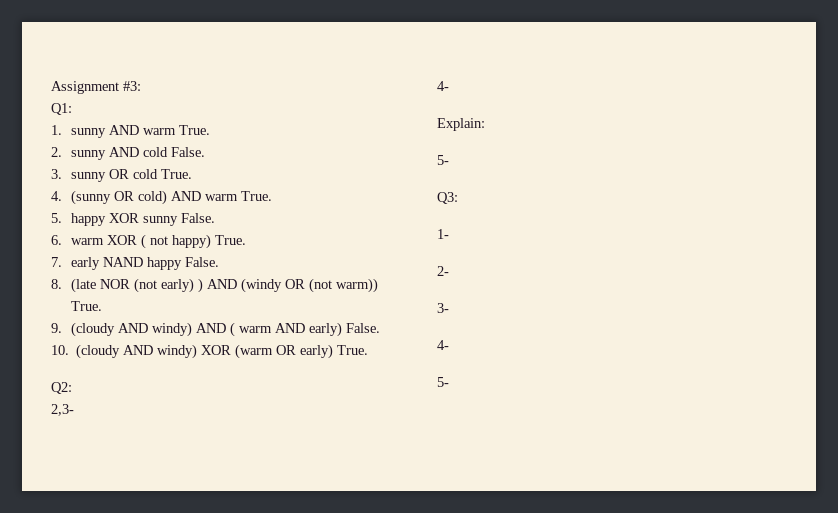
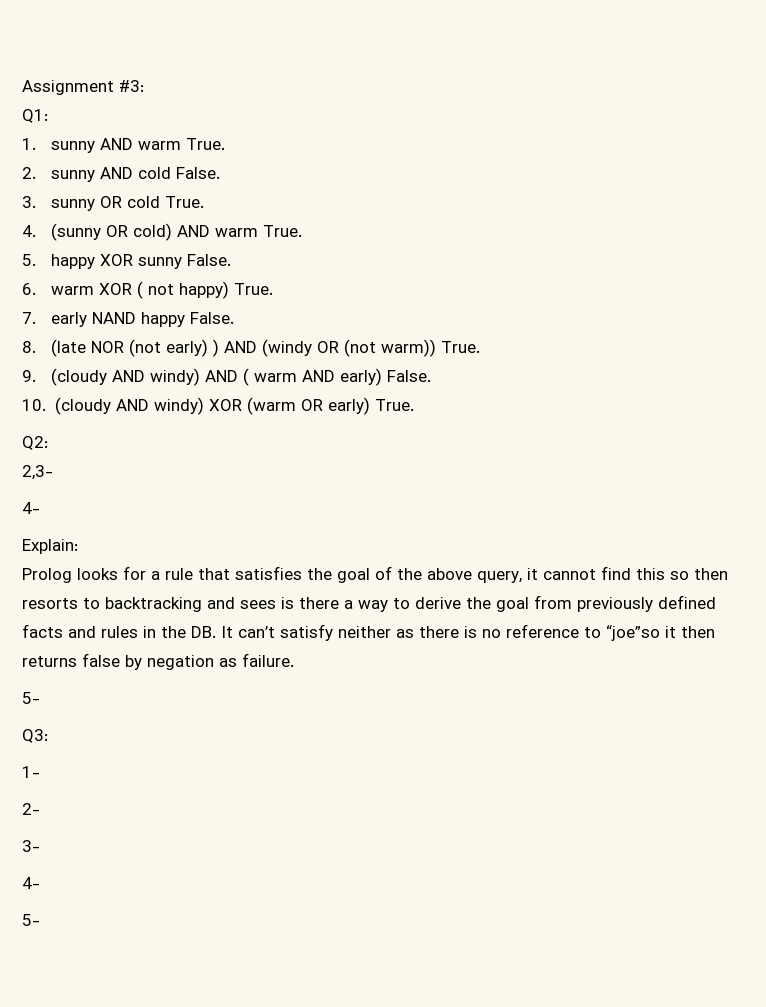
(485, 124) none -> [22,566,728,583] [22,595,716,612] [22,624,715,641] [22,653,294,670] // Prolog looks for a rule that satisfies the goal of the above query, it cannot find this so then resorts to backtracking and sees is there a way to derive the goal from previously defined facts and rules in the DB. It can’t satisfy neither as there is no reference to “joe”so it then returns false by negation as failure.

